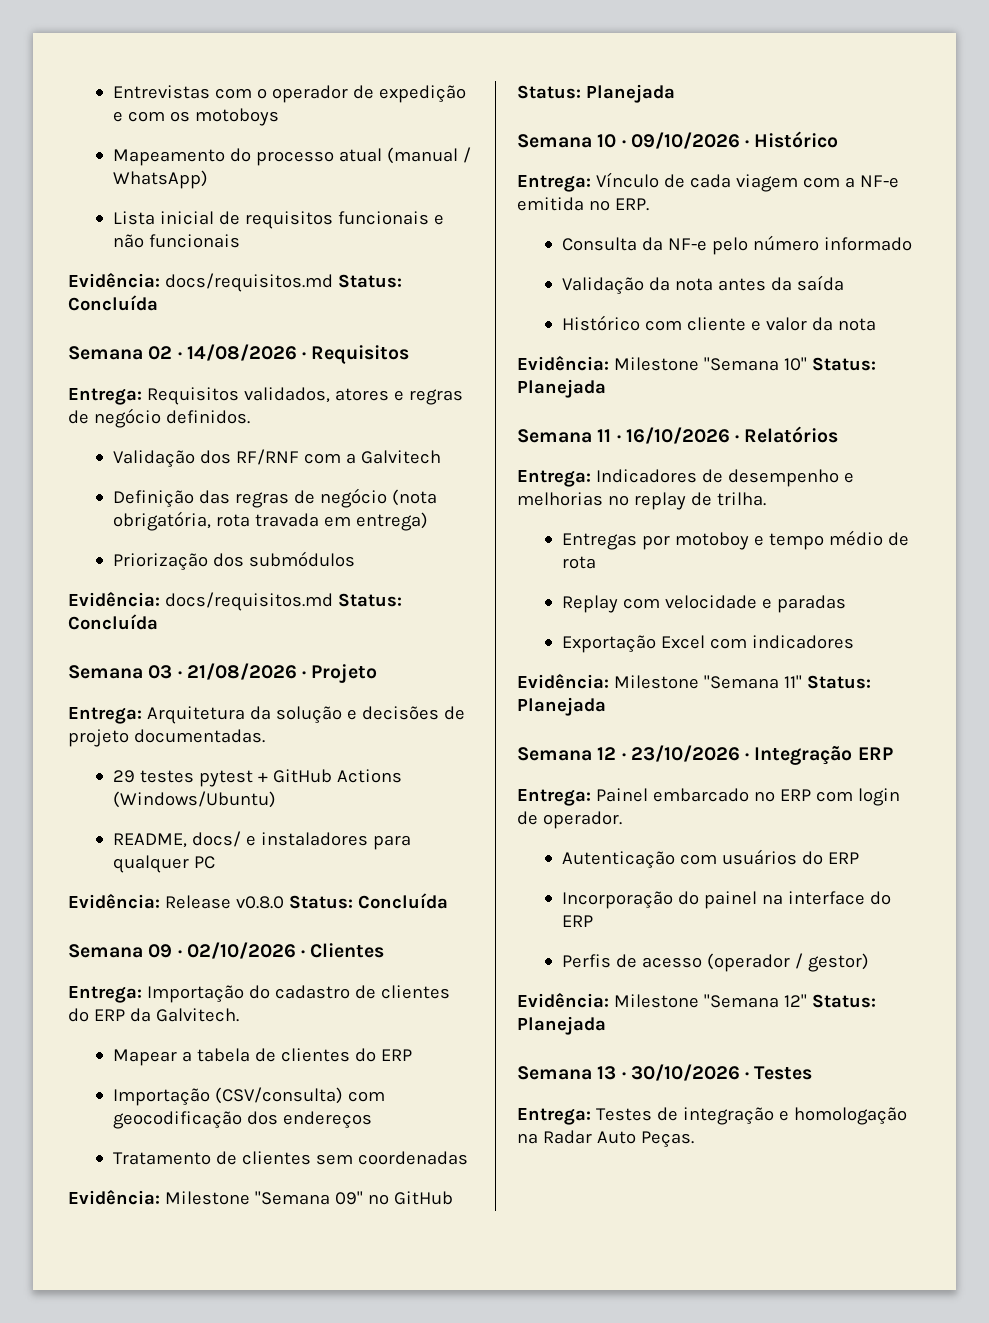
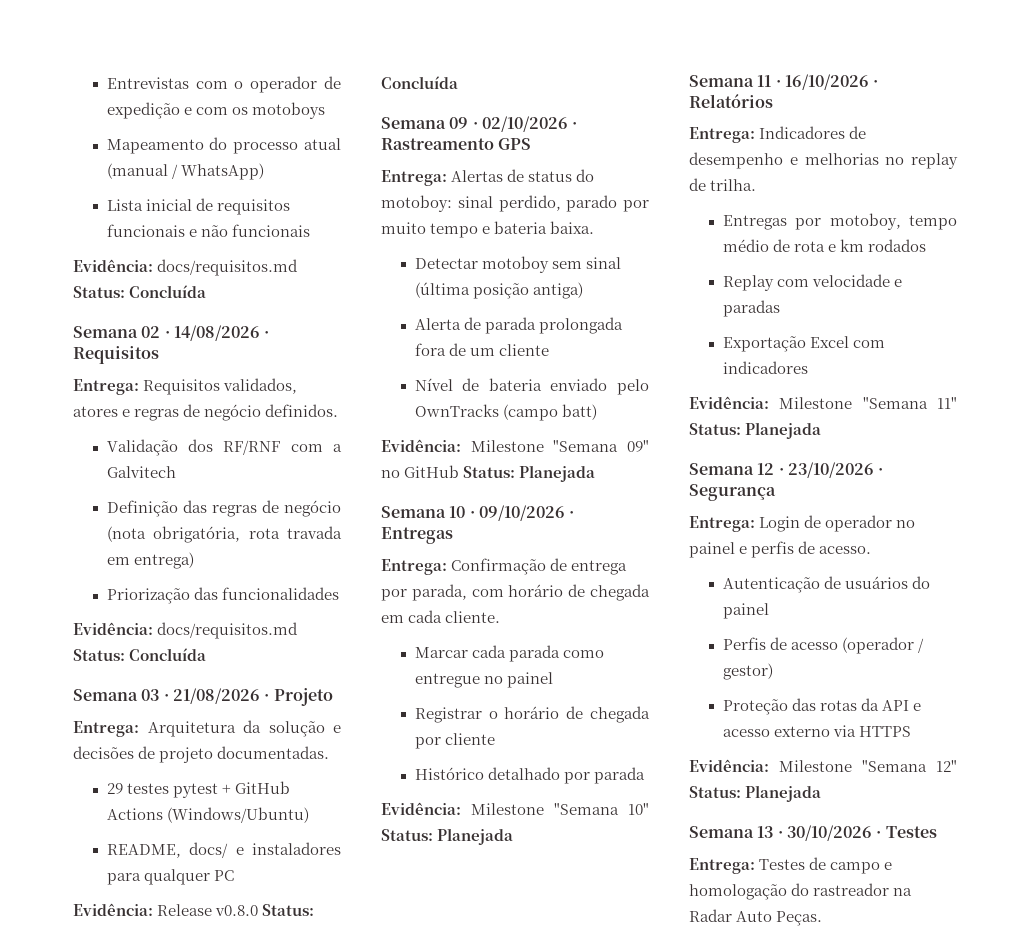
[212,551,355,567] dos submódulos -> [193,587,339,600] das funcionalidades
[310,943,385,958] [68,985,450,1003] [68,1008,239,1022] [112,1048,412,1066] [112,1087,385,1106] [112,1111,372,1129] [112,1151,468,1165] Clientes // Entrega: Importação do cadastro de clientes do ERP da Galvitech. // Mapear a tabela de clientes do ERP // Importação (CSV/consulta) com geocodificação dos endereços // Tratamento de clientes sem coordenadas -> [381,138,532,150] [381,169,595,186] [381,195,649,212] [381,221,595,238] [414,256,621,273] [414,282,583,299] [414,317,623,334] [414,343,549,356] [414,378,649,395] [414,404,597,421] Rastreamento GPS // Entrega: Alertas de status do motoboy: sinal perdido, parado por muito tempo e bateria baixa. // Detectar motoboy sem sinal (última posição antiga) // Alerta de parada prolongada fora de um cliente // Nível de bateria enviado pelo OwnTracks (campo batt)
[754,131,839,148] [517,172,899,192] [517,197,649,211] [561,235,912,255] [561,275,844,295] [561,315,876,331] Histórico // Entrega: Vínculo de cada viagem com a NF-e emitida no ERP. // Consulta da NF-e pelo número informado // Validação da nota antes da saída // Histórico com cliente e valor da nota -> [381,527,453,544] [381,558,628,575] [381,584,650,601] [381,610,501,623] [414,645,604,662] [414,672,553,688] [414,706,650,723] [414,733,495,749] [414,767,645,784] Entregas // Entrega: Confirmação de entrega por parada, com horário de chegada em cada cliente. // Marcar cada parada como entregue no painel // Registrar o horário de chegada por cliente // Histórico detalhado por parada
[674,532,764,550] motoboy e -> [829,213,901,230] motoboy,
(596, 562) none -> [827,239,926,252] e km rodados
[754,746,893,765] [517,788,900,806] [517,811,622,829] Integração ERP // Entrega: Painel embarcado no ERP com login de operador. -> [689,484,776,501] [689,515,916,532] [689,541,872,558] Segurança // Entrega: Login de operador no painel e perfis de acesso.
[679,854,717,865] com -> [823,576,841,589] de
[827,852,859,864] [561,891,891,909] [561,915,593,927] ERP // Incorporação do painel na interface do ERP -> [722,603,769,619] painel
(869, 962) none -> [722,698,921,715] [722,725,911,737] // Proteção das rotas da API e acesso externo via HTTPS
[682,1107,774,1125] integração -> [830,862,881,874] campo
(907, 1116) none -> [791,883,890,896] do rastreador

